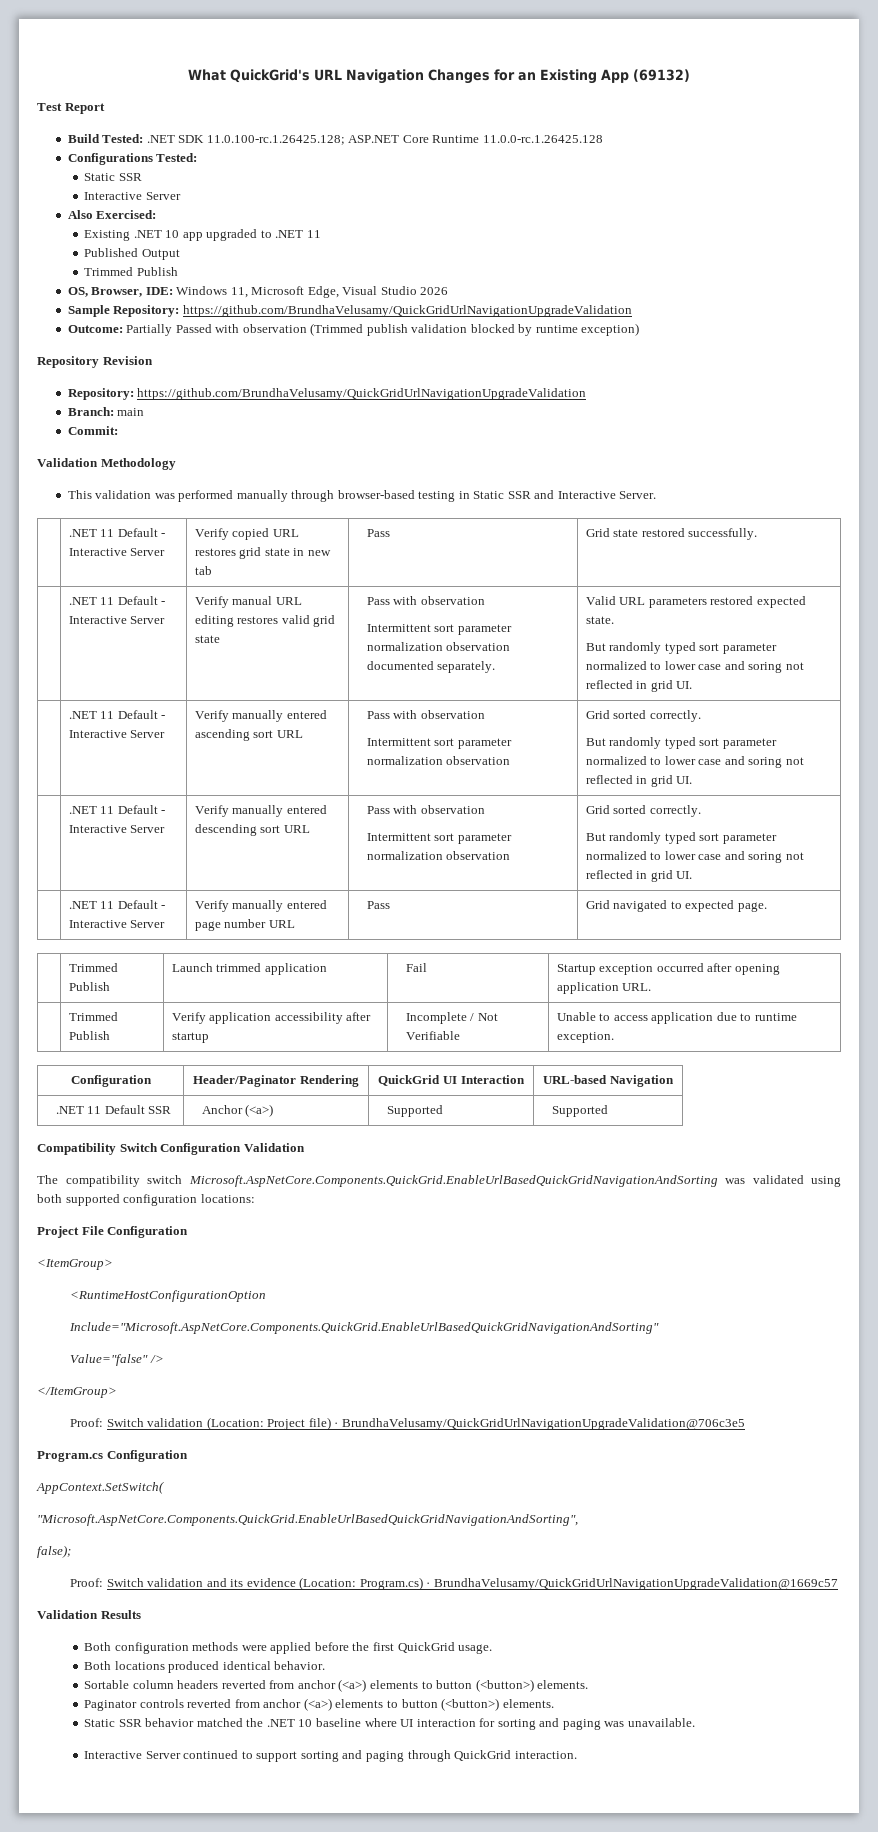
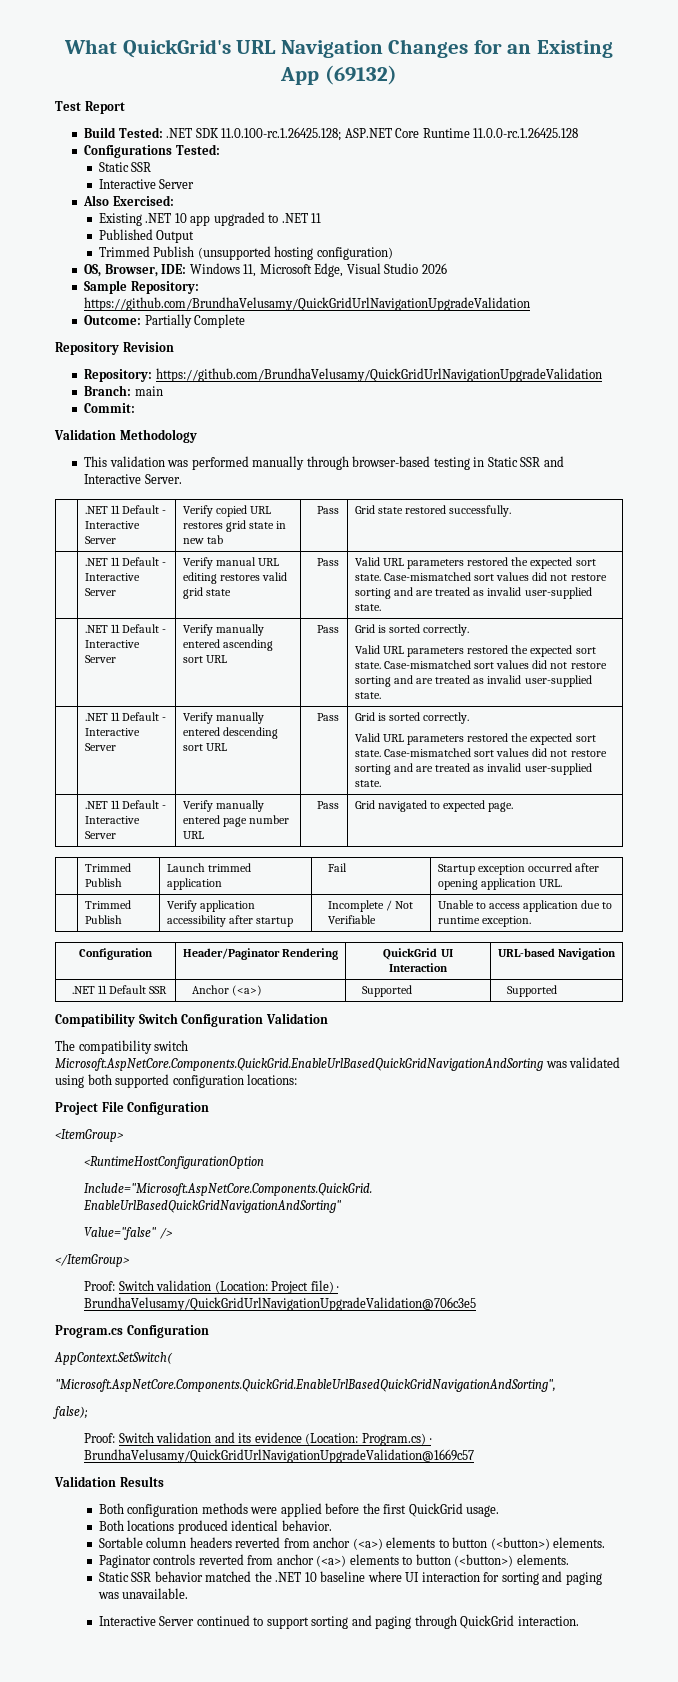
(178, 271) none -> [197,246,393,260] (unsupported hosting configuration)
[175,323,640,336] Passed with observation (Trimmed publish validation blocked by runtime exception) -> [194,314,246,328] Complete
[393,596,485,605] [366,624,512,635] [366,642,511,651] [366,661,496,673] [585,596,806,608] [585,616,614,624] [585,642,777,654] [585,661,804,673] [585,680,693,692] with observation // Intermittent sort parameter normalization observation documented separately. | Valid URL parameters restored expected state. // But randomly typed sort parameter normalized to lower case and soring not reflected in grid UI. -> [354,557,596,569] [354,572,607,581] [354,587,592,599] [354,604,381,611] | Valid URL parameters restored the expected sort state. Case-mismatched sort values did not restore sorting and are treated as invalid user-supplied state.
[393,710,485,719] [366,738,512,749] [366,756,511,765] [585,710,701,722] [585,737,777,749] [585,756,804,768] [585,775,693,787] with observation // Intermittent sort parameter normalization observation | Grid sorted correctly. // But randomly typed sort parameter normalized to lower case and soring not reflected in grid UI. -> [354,624,470,636] [354,645,596,657] [354,660,607,669] [354,675,592,687] [354,692,381,699] | Grid is sorted correctly. // Valid URL parameters restored the expected sort state. Case-mismatched sort values did not restore sorting and are treated as invalid user-supplied state.
[393,805,485,814] [366,833,512,844] [366,851,511,860] [585,805,701,817] [585,832,777,844] [585,851,804,863] [585,870,693,882] with observation // Intermittent sort parameter normalization observation | Grid sorted correctly. // But randomly typed sort parameter normalized to lower case and soring not reflected in grid UI. -> [354,712,470,724] [354,733,596,745] [354,748,607,757] [354,763,592,775] [354,780,381,787] | Grid is sorted correctly. // Valid URL parameters restored the expected sort state. Case-mismatched sort values did not restore sorting and are treated as invalid user-supplied state.

